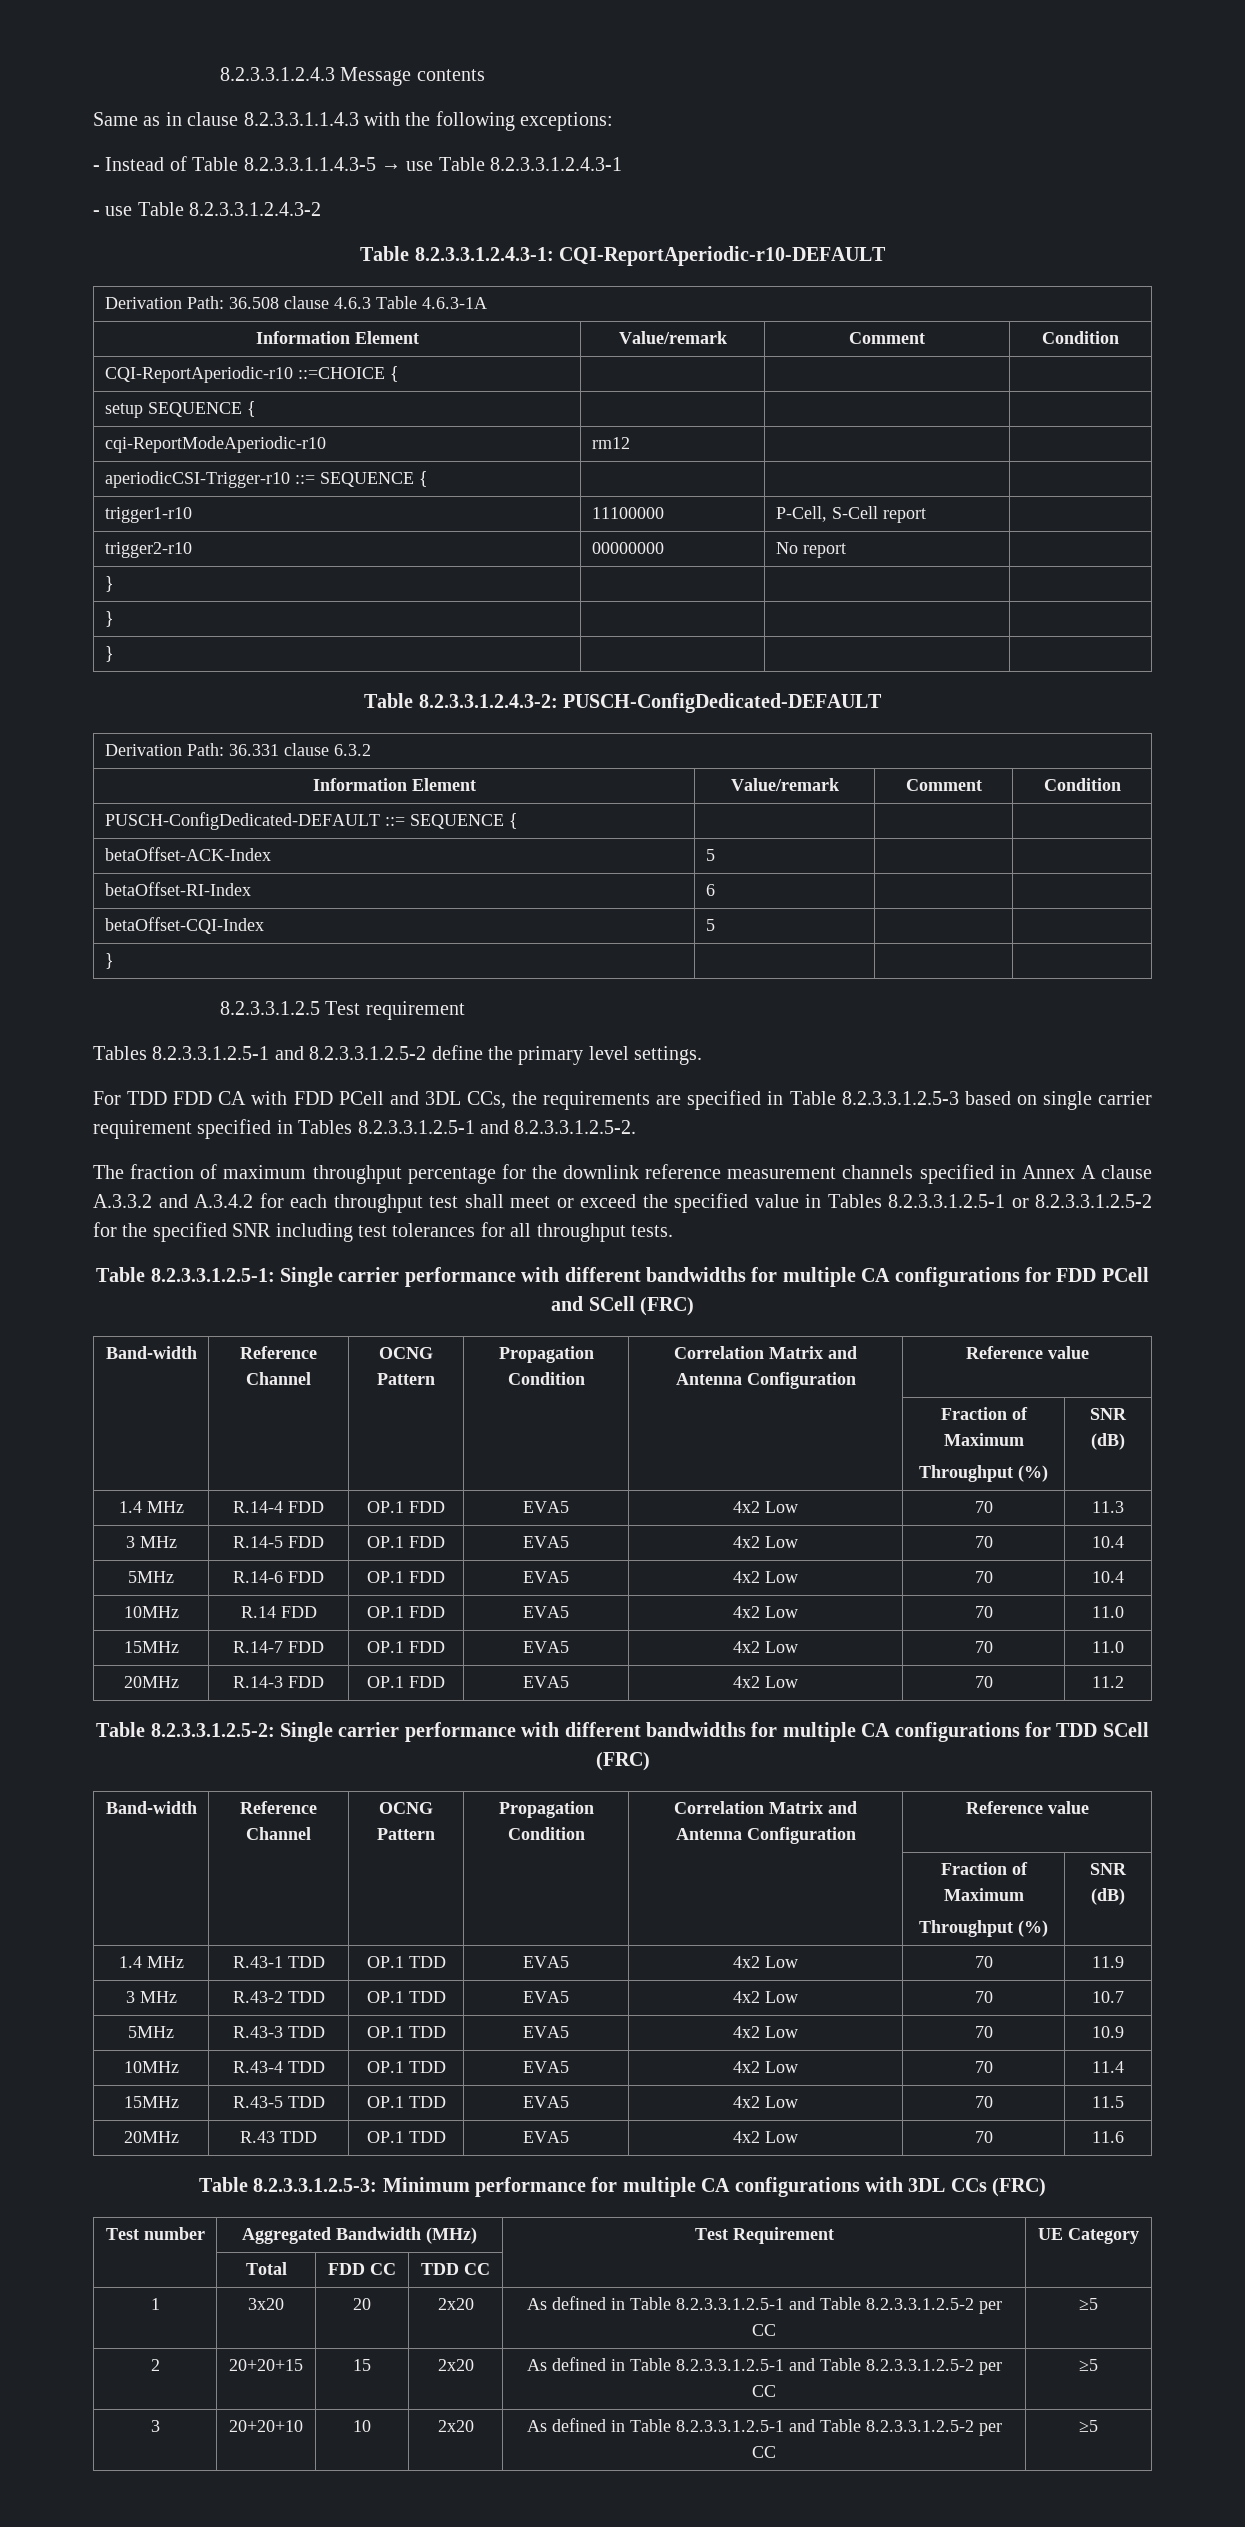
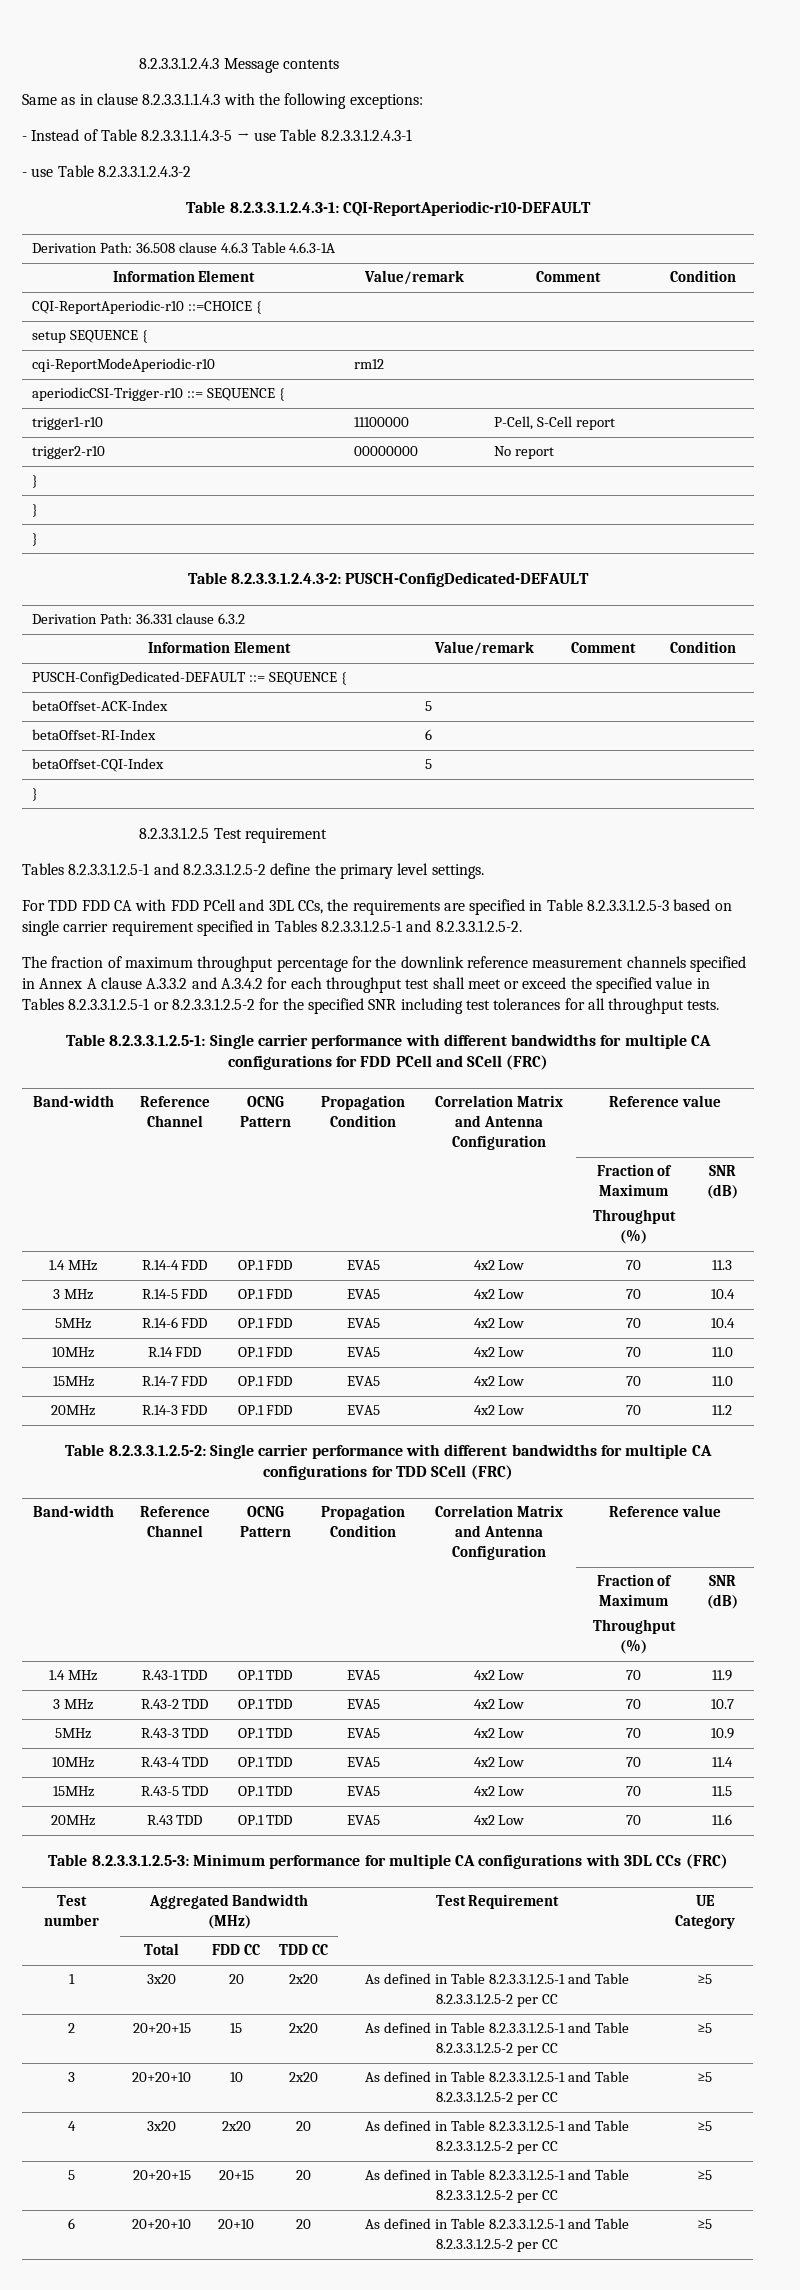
(1098, 2426) none -> [68,2121,76,2131] [147,2121,176,2131] [221,2121,251,2131] [296,2121,311,2131] [365,2120,629,2131] [436,2141,558,2154] [697,2121,712,2131] [68,2170,75,2180] [132,2170,191,2180] [218,2170,254,2180] [296,2170,311,2180] [365,2169,629,2180] [436,2190,558,2203] [697,2170,712,2180] [68,2218,75,2229] [132,2219,191,2229] [218,2219,254,2229] [296,2219,311,2229] [365,2218,629,2229] [436,2239,558,2252] [697,2219,712,2229] // 4 | 3x20 | 2x20 | 20 | As defined in Table 8.2.3.3.1.2.5-1 and Table 8.2.3.3.1.2.5-2 per CC | ≥5 // 5 | 20+20+15 | 20+15 | 20 | As defined in Table 8.2.3.3.1.2.5-1 and Table 8.2.3.3.1.2.5-2 per CC | ≥5 // 6 | 20+20+10 | 20+10 | 20 | As defined in Table 8.2.3.3.1.2.5-1 and Table 8.2.3.3.1.2.5-2 per CC | ≥5

